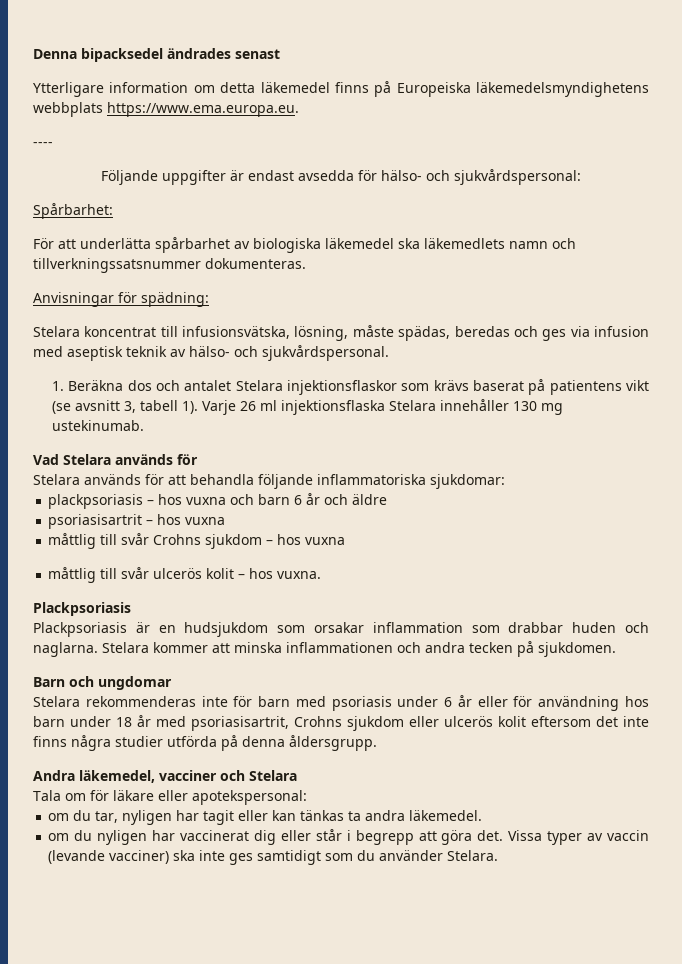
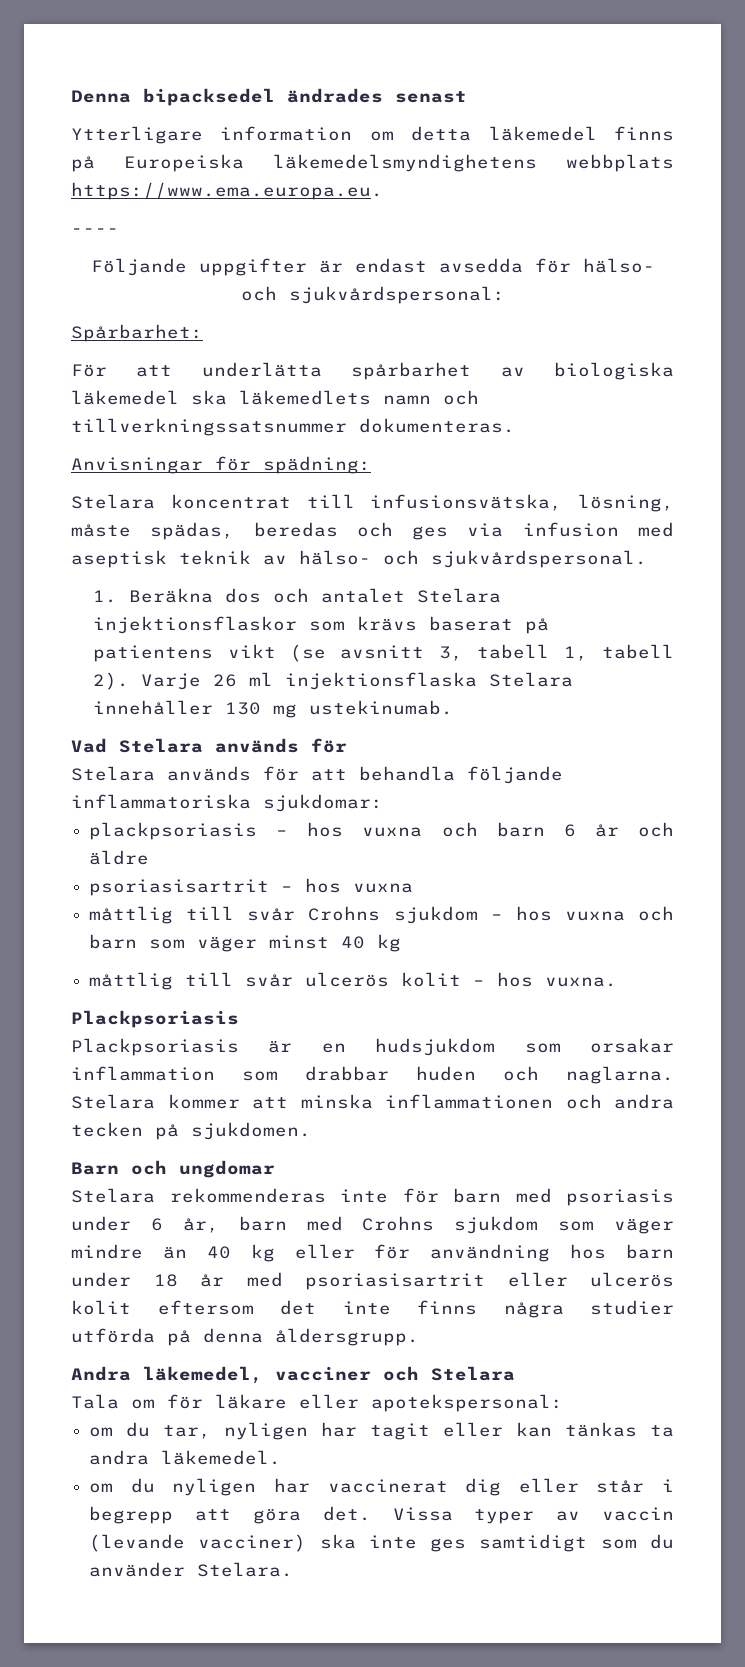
[181,401,198,414] 1). -> [563,644,674,661] [93,672,130,690] 1, tabell 2).
(346, 541) none -> [638,906,674,921] [89,934,402,952] och barn som väger minst 40 kg
[457,695,472,707] år -> [182,1216,674,1234] [71,1244,275,1262] år, barn med Crohns sjukdom som väger mindre än 40 kg
[191,716,404,731] psoriasisartrit, Crohns sjukdom -> [305,1273,485,1290] psoriasisartrit

